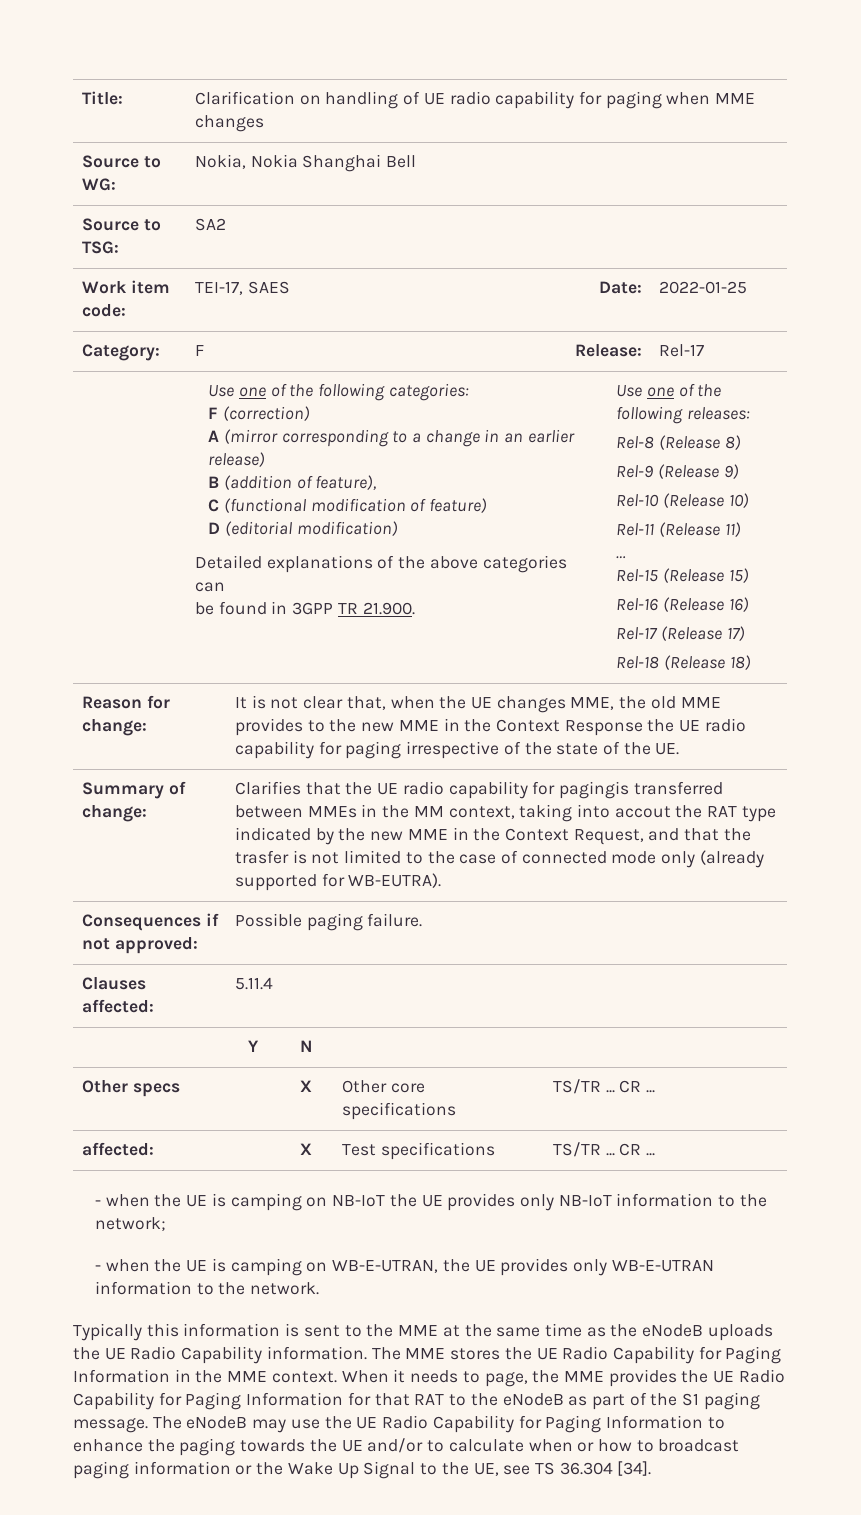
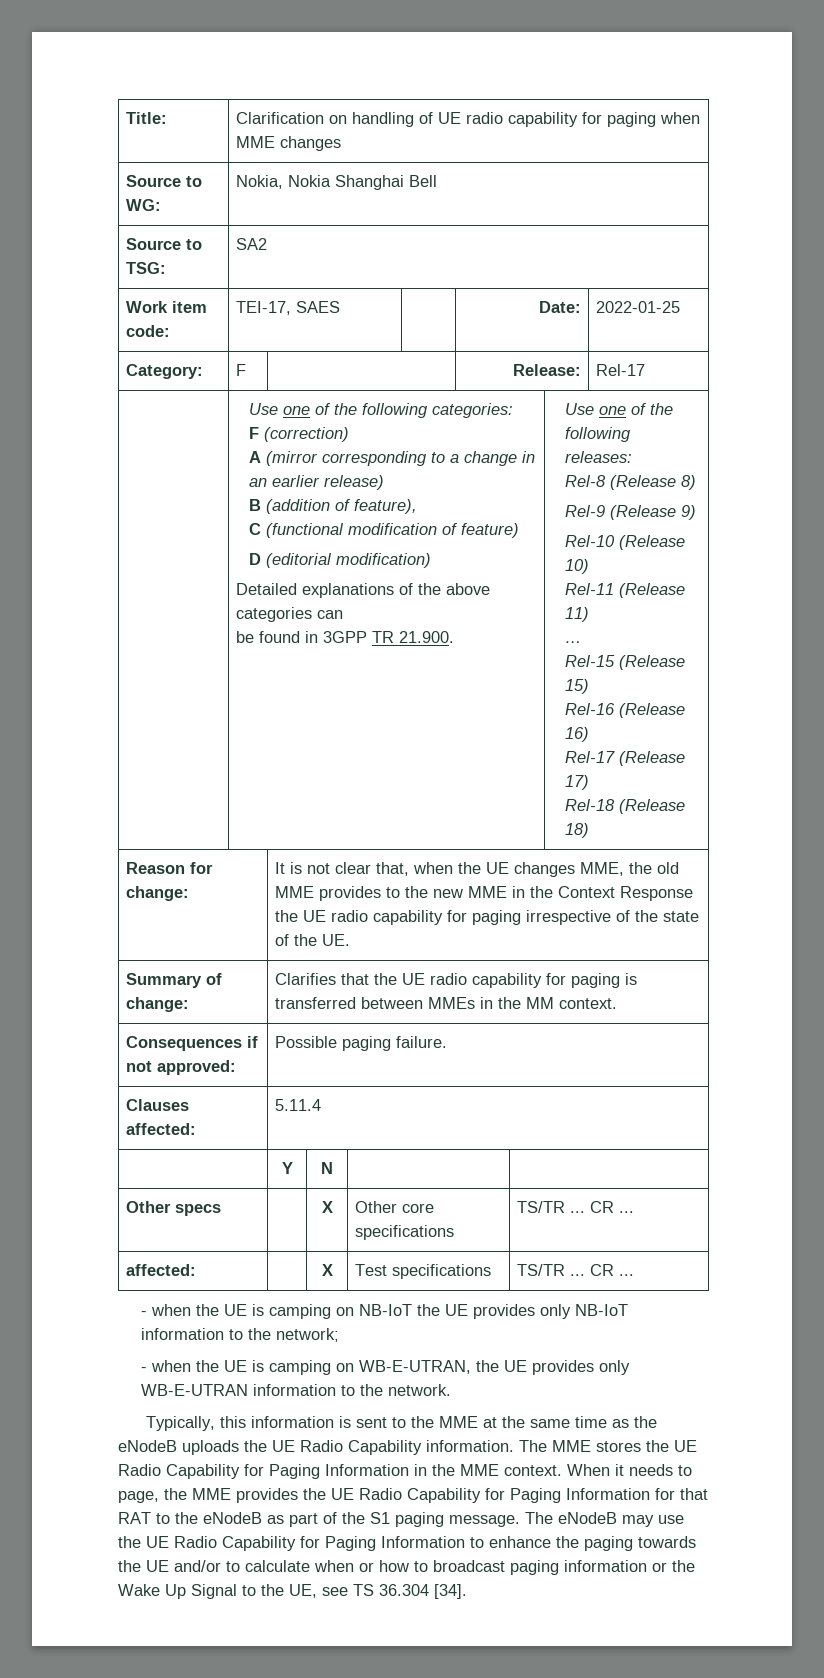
[559,781,630,799] pagingis -> [570,973,637,988] paging is
[448,804,776,822] [234,827,751,845] [234,850,764,868] [234,873,442,891] context, taking into accout the RAT type indicated by the new MME in the Context Request, and that the trasfer is not limited to the case of connected mode only (already supported for WB-EUTRA). -> [558,998,617,1009] context.
[73,1323,142,1341] Typically -> [146,1416,216,1431] Typically,

